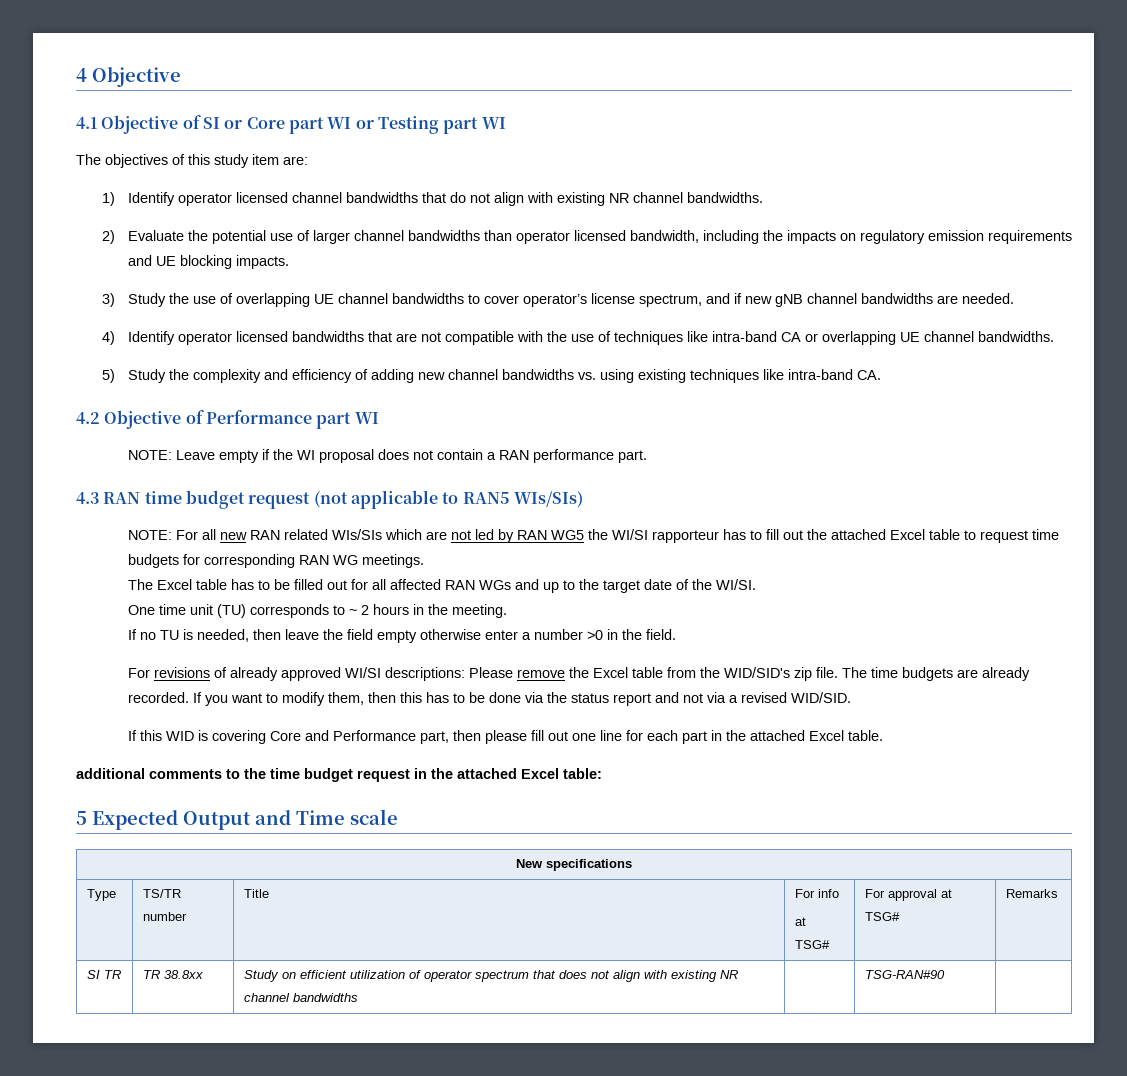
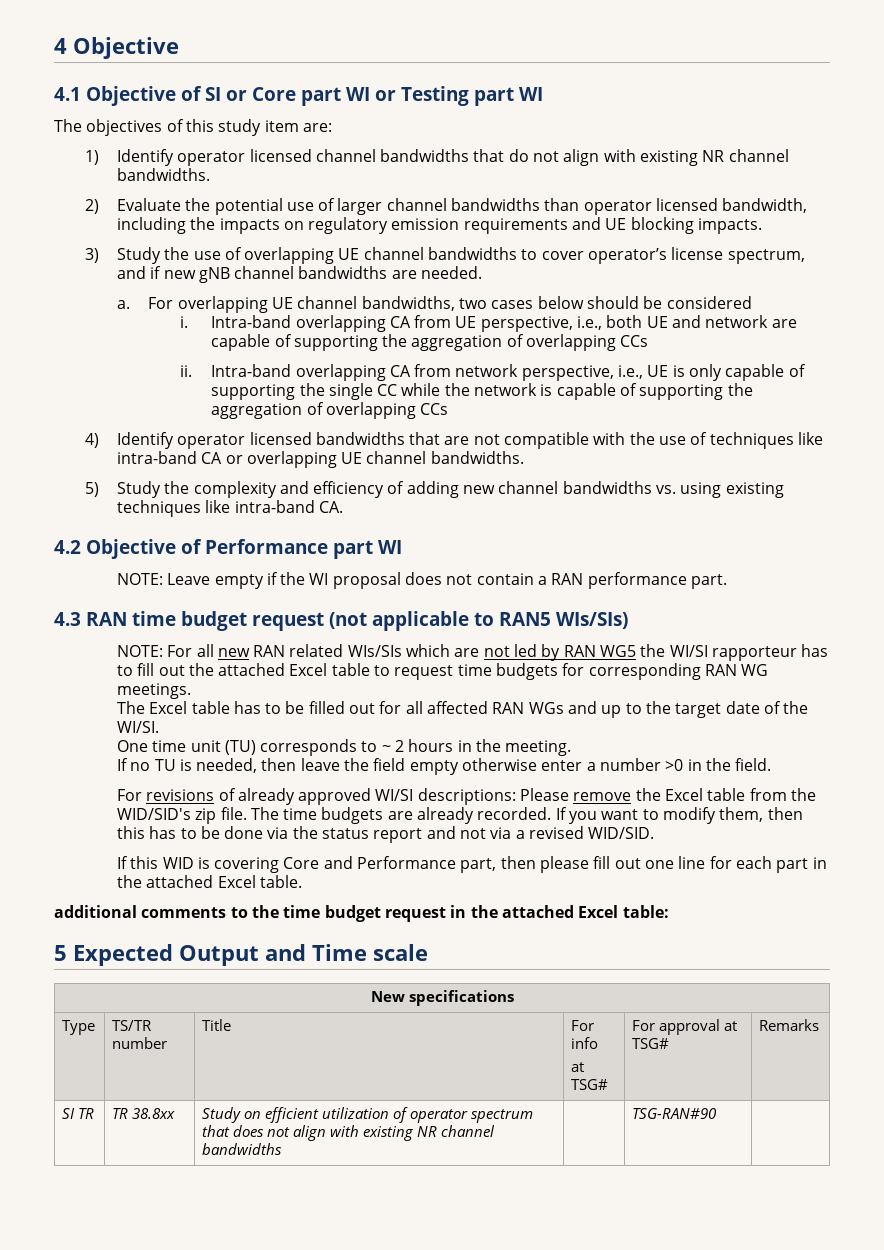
(1014, 298) none -> [116,296,752,313] [179,315,797,332] [211,334,649,351] [179,364,806,381] [211,383,753,400] [211,402,449,419] // a. For overlapping UE channel bandwidths, two cases below should be considered // i. Intra-band overlapping CA from UE perspective, i.e., both UE and network are capable of supporting the aggregation of overlapping CCs // ii. Intra-band overlapping CA from network perspective, i.e., UE is only capable of supporting the single CC while the network is capable of supporting the aggregation of overlapping CCs

